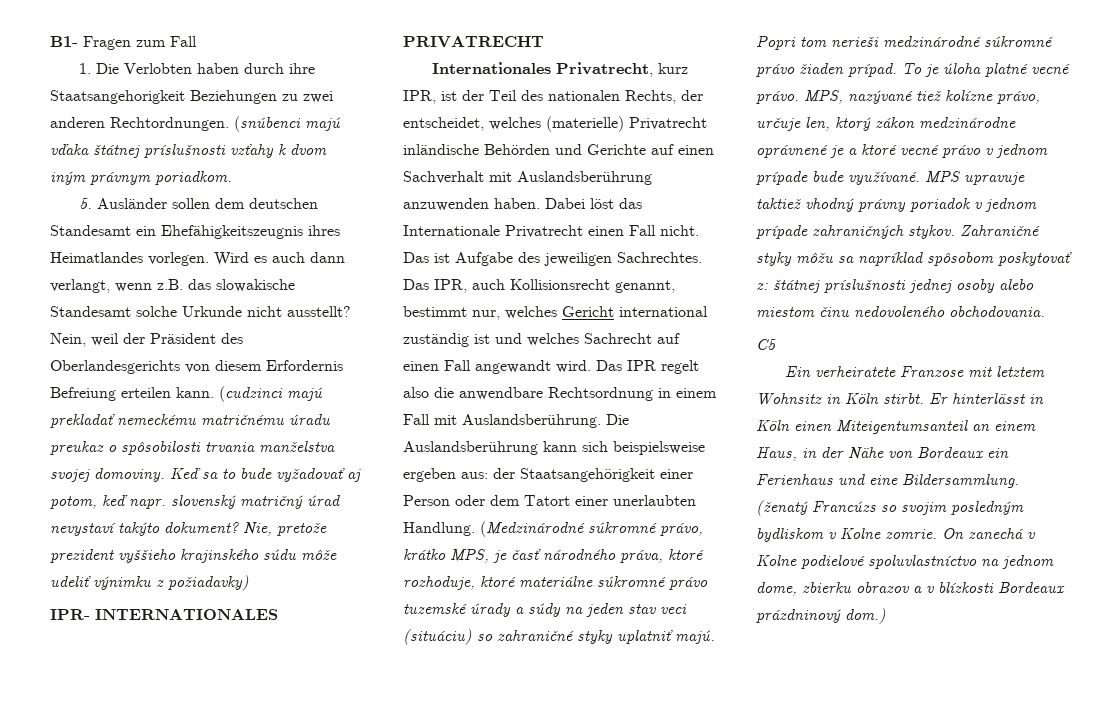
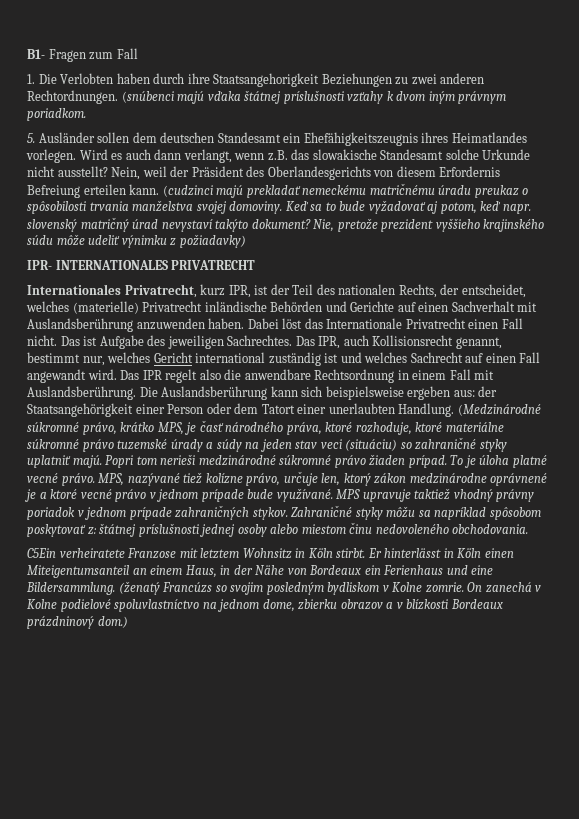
[756,339,777,350] [784,366,811,377] C5 // Ein -> [27,548,56,558] C5Ein

